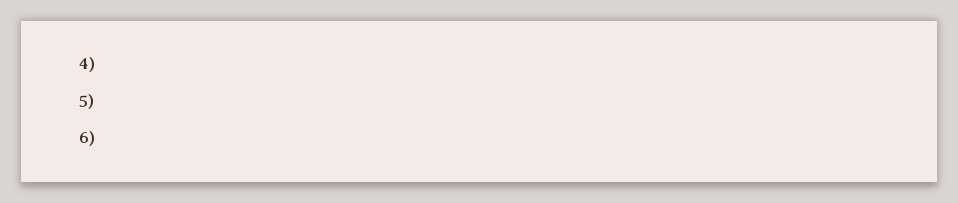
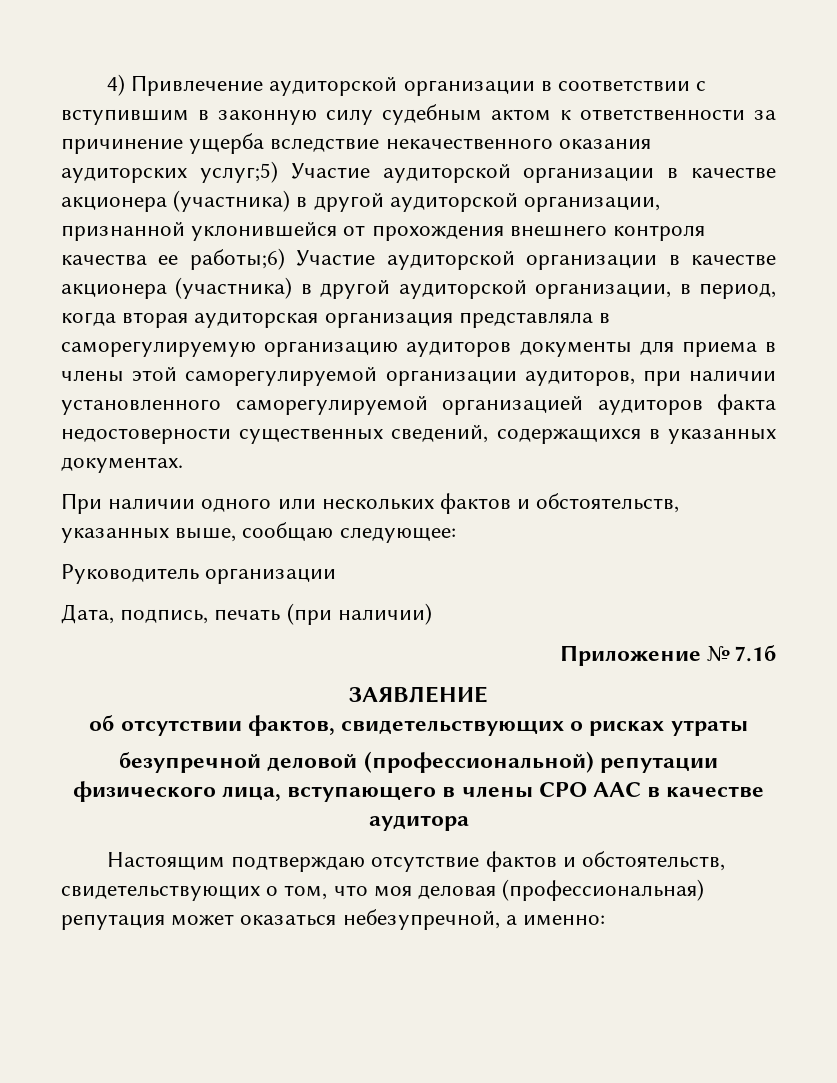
[79,94,94,109] [79,131,95,146] // 5) // 6) -> [131,75,707,96] [61,104,776,125] [61,133,651,154] [61,161,776,183] [61,190,661,212] [61,221,706,241] [61,248,776,270] [61,277,776,299] [61,312,611,328] [61,341,776,357] [61,366,776,386] [61,394,776,415] [61,424,776,444] [61,457,183,473] [61,493,680,514] [61,522,456,543] [61,564,337,584] [61,603,432,625] [559,645,776,666] [349,686,488,703] [89,715,748,736] [119,751,718,773] [72,781,765,802] [368,815,469,831] [107,851,726,872] [61,879,705,901] [61,909,606,930] Привлечение аудиторской организации в соответствии с вступившим в законную силу судебным актом к ответственности за причинение ущерба вследствие некачественного оказания аудиторских услуг;5) Участие аудиторской организации в качестве акционера (участника) в другой аудиторской организации, признанной уклонившейся от прохождения внешнего контроля качества ее работы;6) Участие аудиторской организации в качестве акционера (участника) в другой аудиторской организации, в период, когда вторая аудиторская организация представляла в саморегулируемую организацию аудиторов документы для приема в члены этой саморегулируемой организации аудиторов, при наличии установленного саморегулируемой организацией аудиторов факта недостоверности существенных сведений, содержащихся в указанных документах. // При наличии одного или нескольких фактов и обстоятельств, указанных выше, сообщаю следующее: // Руководитель организации // Дата, подпись, печать (при наличии) // Приложение № 7.1б // ЗАЯВЛЕНИЕ // об отсутствии фактов, свидетельствующих о рисках утраты // безупречной деловой (профессиональной) репутации физического лица, вступающего в члены СРО ААС в качестве аудитора // Настоящим подтверждаю отсутствие фактов и обстоятельств, свидетельствующих о том, что моя деловая (профессиональная) репутация может оказаться небезупречной, а именно:

